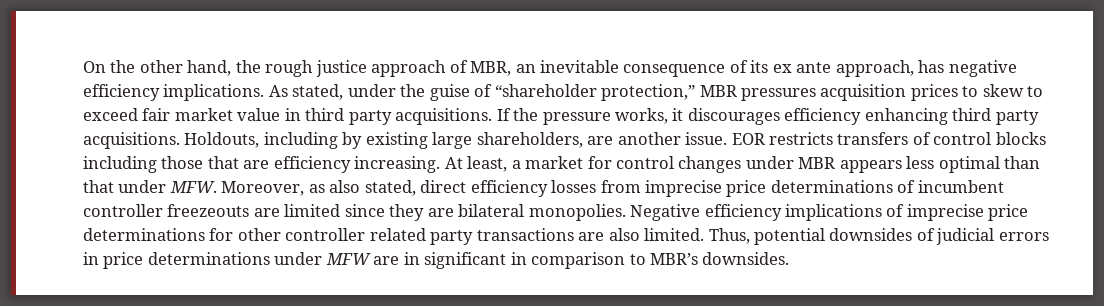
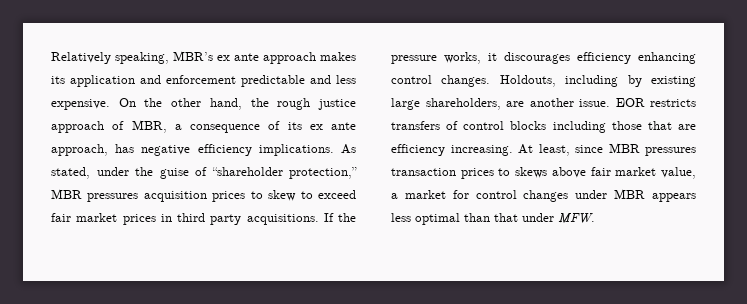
(83, 67) none -> [51,51,356,64] [51,75,356,87] [51,99,110,110] Relatively speaking, MBR’s ex ante approach makes its application and enforcement predictable and less expensive.
[515,60,620,73] an inevitable -> [174,124,182,130] a
[237,108,281,121] value -> [122,214,156,225] prices
[952,108,1039,125] [83,132,180,149] third party acquisitions. -> [391,75,491,87] control changes.
(508, 164) none -> [575,143,696,156] [391,167,696,179] since MBR pressures transaction prices to skews above fair market value,
[221,180,1004,197] [83,204,1029,221] [83,228,1049,245] [83,252,790,269] Moreover, as also stated, direct efficiency losses from imprecise price determinations of incumbent controller freezeouts are limited since they are bilateral monopolies. Negative efficiency implications of imprecise price determinations for other controller related party transactions are also limited. Thus, potential downsides of judicial errors in price determinations under MFW are in significant in comparison to MBR’s downsides. -> (595, 218) none

